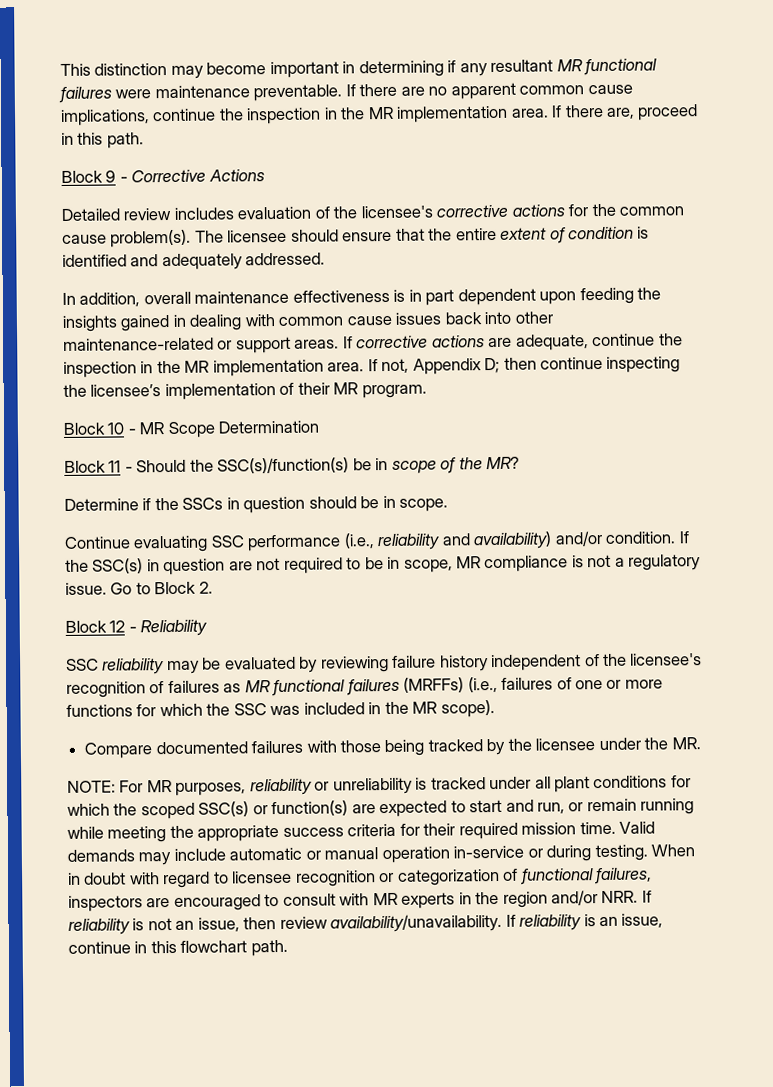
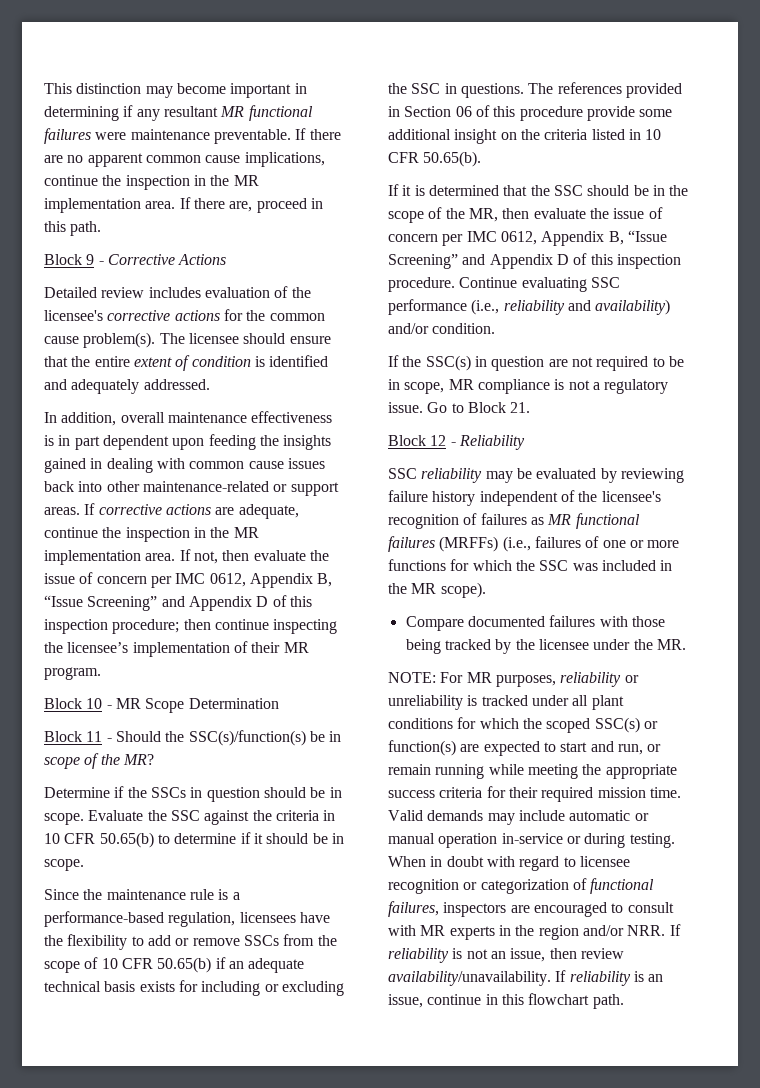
[412,357,501,375] Appendix D; -> [222,550,329,561] [44,572,333,588] [44,595,312,611] [44,619,180,634] then evaluate the issue of concern per IMC 0612, Appendix B, “Issue Screening” and Appendix D of this inspection procedure;
(449, 505) // -> [88,810,336,825] [44,832,344,848] [44,859,84,871] [44,889,240,900] [44,911,330,927] [44,934,337,950] [44,957,305,973] [44,980,344,996] [388,82,682,98] [388,105,673,121] [388,129,662,144] [388,151,482,167] [388,184,689,196] [388,207,663,223] [388,230,667,246] [388,253,681,269] [388,277,455,292] Evaluate the SSC against the criteria in 10 CFR 50.65(b) to determine if it should be in scope. // Since the maintenance rule is a performance-based regulation, licensees have the flexibility to add or remove SSCs from the scope of 10 CFR 50.65(b) if an adequate technical basis exists for including or excluding the SSC in questions. The references provided in Section 06 of this procedure provide some additional insight on the criteria listed in 10 CFR 50.65(b). // If it is determined that the SSC should be in the scope of the MR, then evaluate the issue of concern per IMC 0612, Appendix B, “Issue Screening” and Appendix D of this inspection procedure.
(677, 537) none -> (496, 328) //
[198,581,213,594] 2. -> [510,402,531,413] 21.

